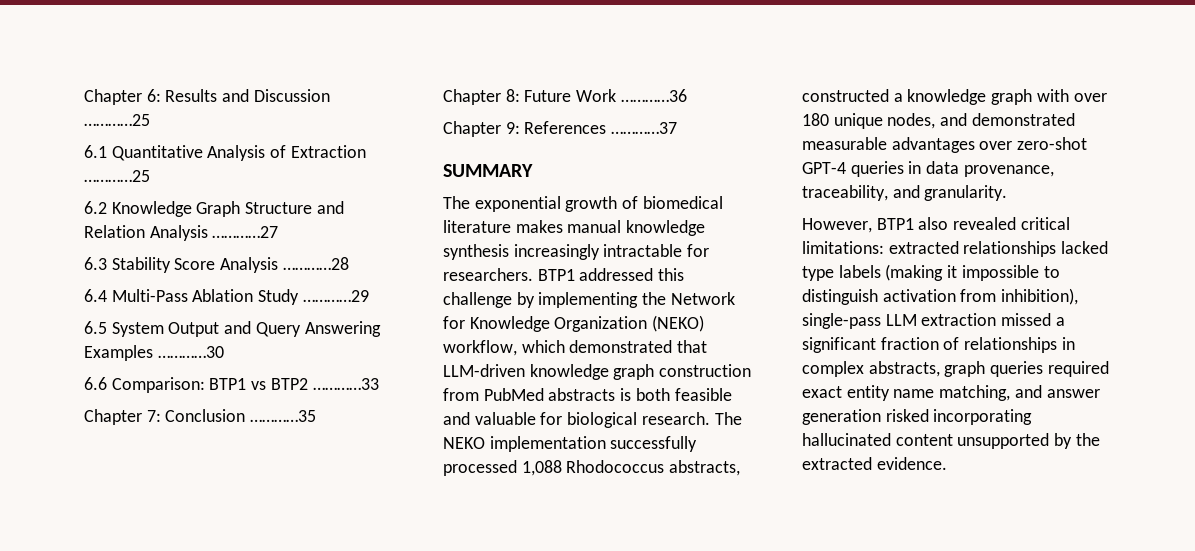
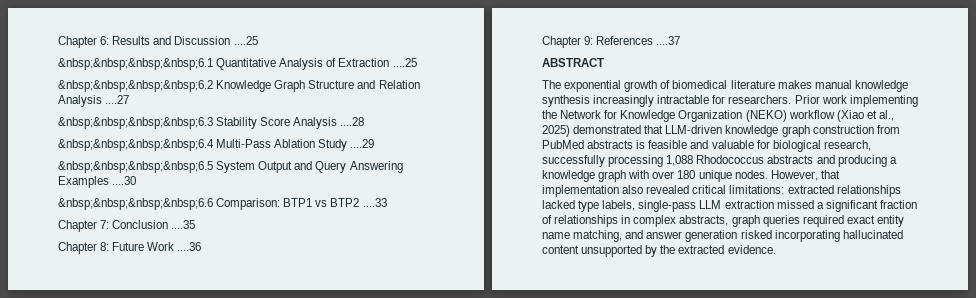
[84,114,150,126] [84,145,107,158] …………25 // 6.1 -> [233,36,258,45] [58,58,213,70] ....25 // &nbsp;&nbsp;&nbsp;&nbsp;6.1
[84,170,150,182] [84,201,107,214] …………25 // 6.2 -> [392,58,417,67] [58,80,213,92] ....25 // &nbsp;&nbsp;&nbsp;&nbsp;6.2
[212,226,279,238] [84,257,107,270] …………27 // 6.3 -> [105,95,130,104] [58,117,213,129] ....27 // &nbsp;&nbsp;&nbsp;&nbsp;6.3
[282,257,349,270] [84,289,107,302] …………28 // 6.4 -> [340,117,365,126] [58,139,214,151] ....28 // &nbsp;&nbsp;&nbsp;&nbsp;6.4
[302,290,369,302] [84,321,107,334] …………29 // 6.5 -> [350,139,375,148] [58,161,213,173] ....29 // &nbsp;&nbsp;&nbsp;&nbsp;6.5
[157,346,224,358] [84,377,107,390] …………30 // 6.6 -> [112,176,137,185] [58,198,213,210] ....30 // &nbsp;&nbsp;&nbsp;&nbsp;6.6
[312,378,379,390] …………33 -> [362,198,387,207] ....33
[250,410,317,422] …………35 -> [171,220,196,229] ....35
[620,89,687,102] …………36 -> [177,242,202,251] ....36
[611,122,678,134] [443,164,533,177] …………37 // SUMMARY -> [656,36,681,45] [542,58,604,67] ....37 // ABSTRACT
[537,268,685,281] [443,292,535,308] BTP1 addressed this challenge by -> [794,95,847,104] Prior work
[443,340,565,356] workflow, which -> [788,110,894,122] [542,125,570,137] workflow (Xiao et al., 2025)
[635,388,670,401] both -> (646, 144) none
[641,412,742,425] [443,436,698,452] [443,460,741,476] [802,89,889,102] research. The NEKO implementation successfully processed 1,088 Rhodococcus abstracts, constructed -> [823,140,871,151] [542,155,887,167] research, successfully processing 1,088 Rhodococcus abstracts and producing
[887,113,1075,129] [802,137,1088,153] [802,161,1054,177] [802,185,1008,201] [802,218,914,233] nodes, and demonstrated measurable advantages over zero-shot GPT-4 queries in data provenance, traceability, and granularity. // However, BTP1 -> [734,170,840,181] [542,185,619,197] nodes. However, that implementation
[838,264,1060,281] [802,288,1079,305] labels (making it impossible to distinguish activation from inhibition), -> [602,200,636,211] labels,

